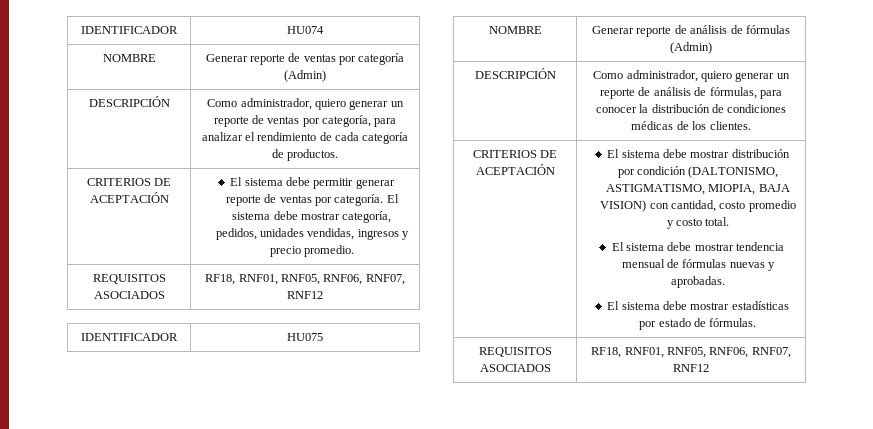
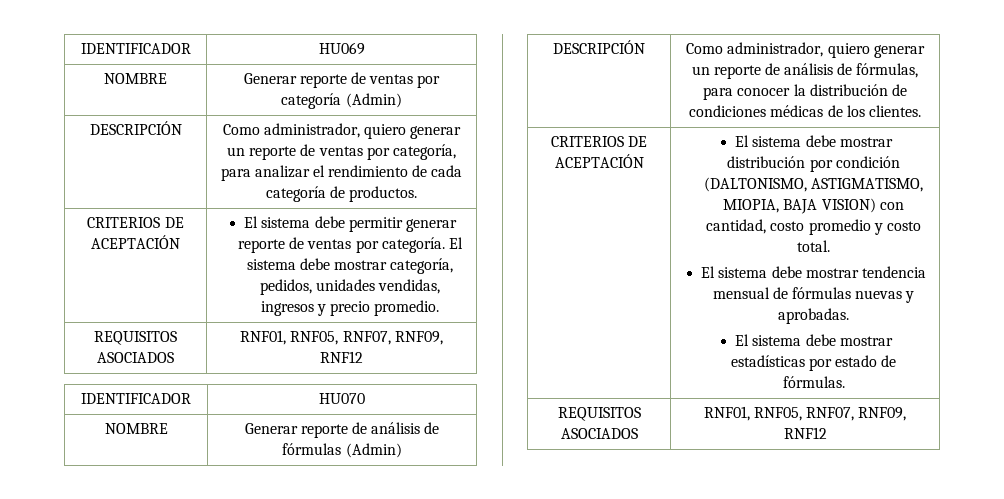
[81,26,178,34] [287,26,324,34] IDENTIFICADOR | HU074 -> [80,43,191,54] [318,42,365,55] IDENTIFICADOR | HU069
[205,274,405,285] RF18, RNF01, RNF05, RNF06, RNF07, -> [240,330,443,345] RNF01, RNF05, RNF07, RNF09,
[287,333,323,341] HU075 -> [319,393,365,404] HU070
[591,347,791,358] RF18, RNF01, RNF05, RNF06, RNF07, -> [703,406,907,421] RNF01, RNF05, RNF07, RNF09,

